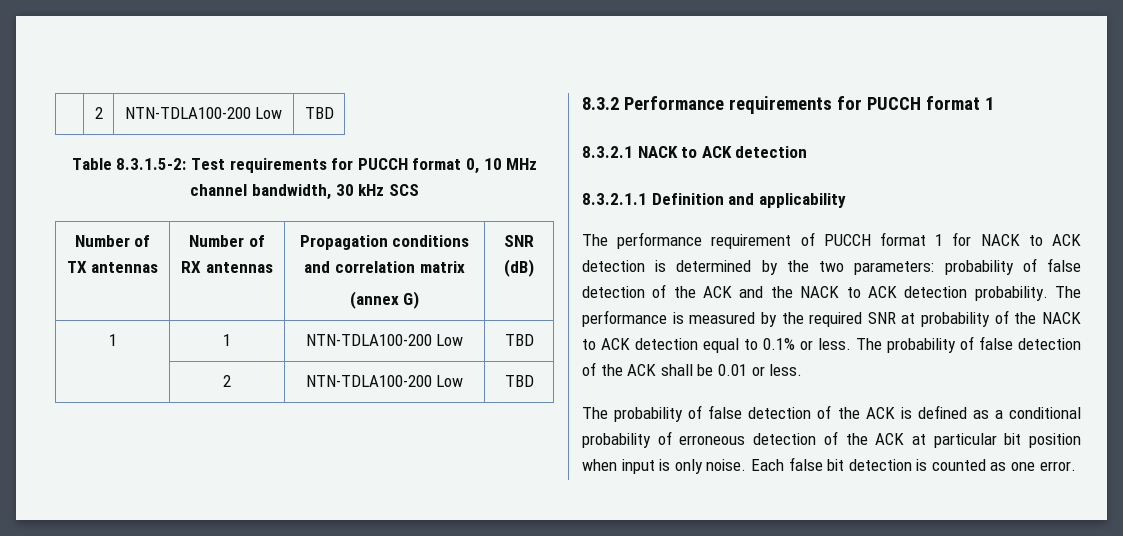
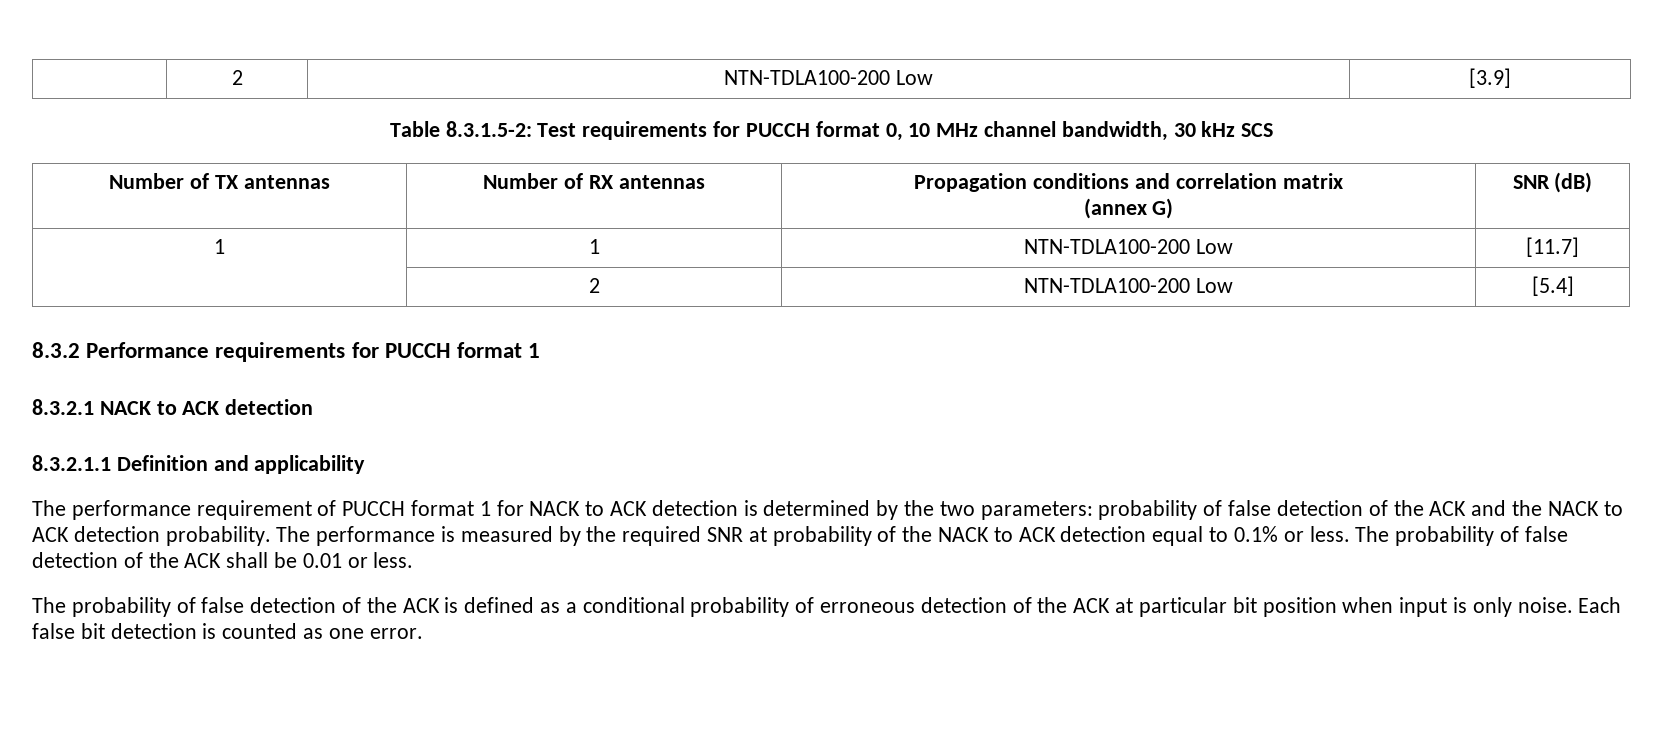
[94,107,103,119] [124,107,283,119] [304,107,334,119] | 2 | NTN-TDLA100-200 Low | TBD -> [231,70,243,85] [724,70,933,85] [1469,68,1511,88] | 2 | NTN-TDLA100-200 Low | [3.9]
[504,334,534,346] [223,375,231,387] [305,375,464,387] [504,375,534,387] TBD // | 2 | NTN-TDLA100-200 Low | TBD -> [1526,237,1579,257] [588,278,600,293] [1024,278,1233,293] [1531,276,1574,296] [11.7] // | 2 | NTN-TDLA100-200 Low | [5.4]

